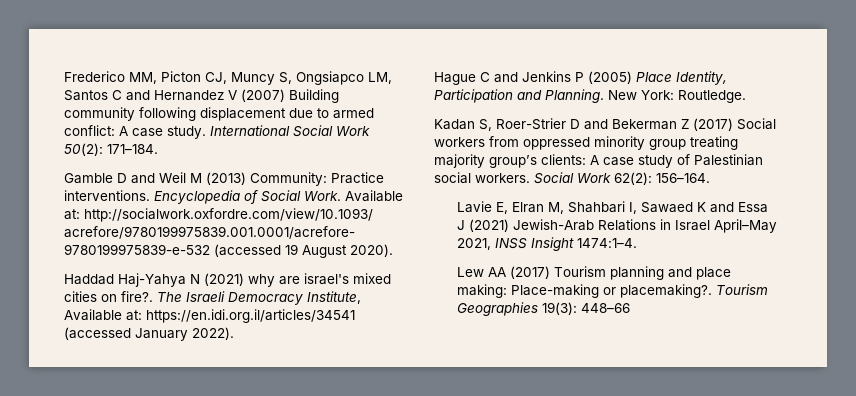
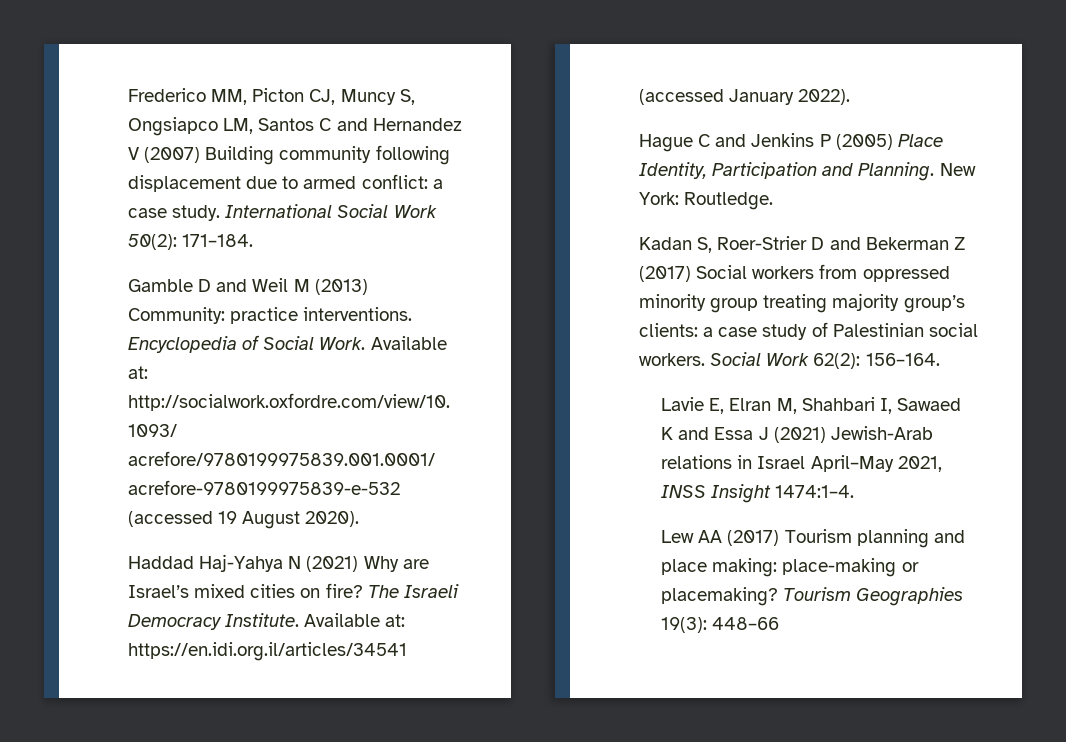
[119,126,128,136] A -> [432,179,443,189] a
[331,172,384,184] Practice -> [230,307,299,324] practice
[248,273,349,287] why are israel's -> [363,556,429,572] [128,585,189,598] Why are Israel’s
[121,291,153,302] fire?. -> [325,583,363,598] fire?
[307,291,361,304] Institute, -> [225,613,300,627] Institute.
[590,155,599,165] A -> [703,327,714,337] a
[597,219,656,231] Relations -> [661,455,733,469] relations
[510,284,712,298] Place-making or placemaking?. -> [782,558,919,577] [661,587,779,606] place-making or placemaking?

